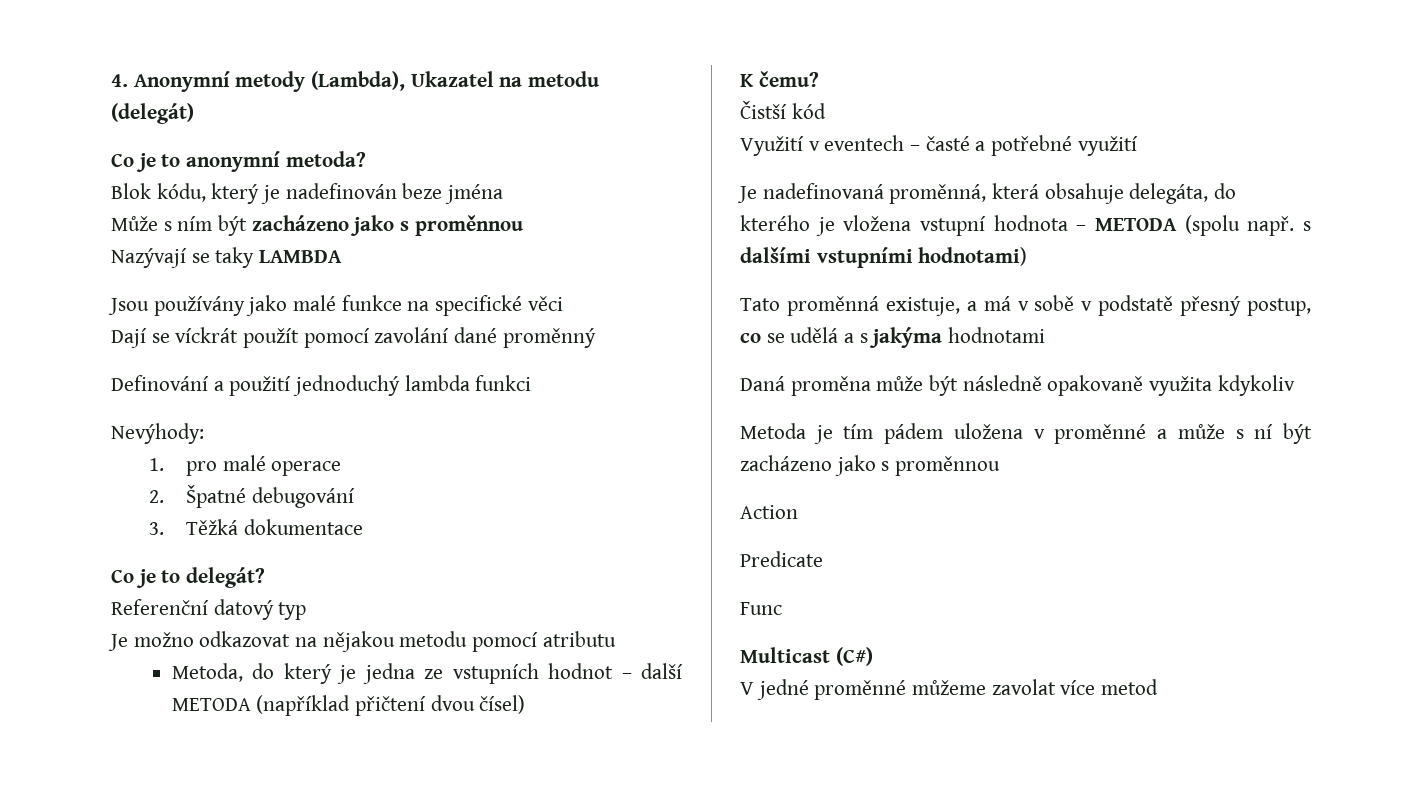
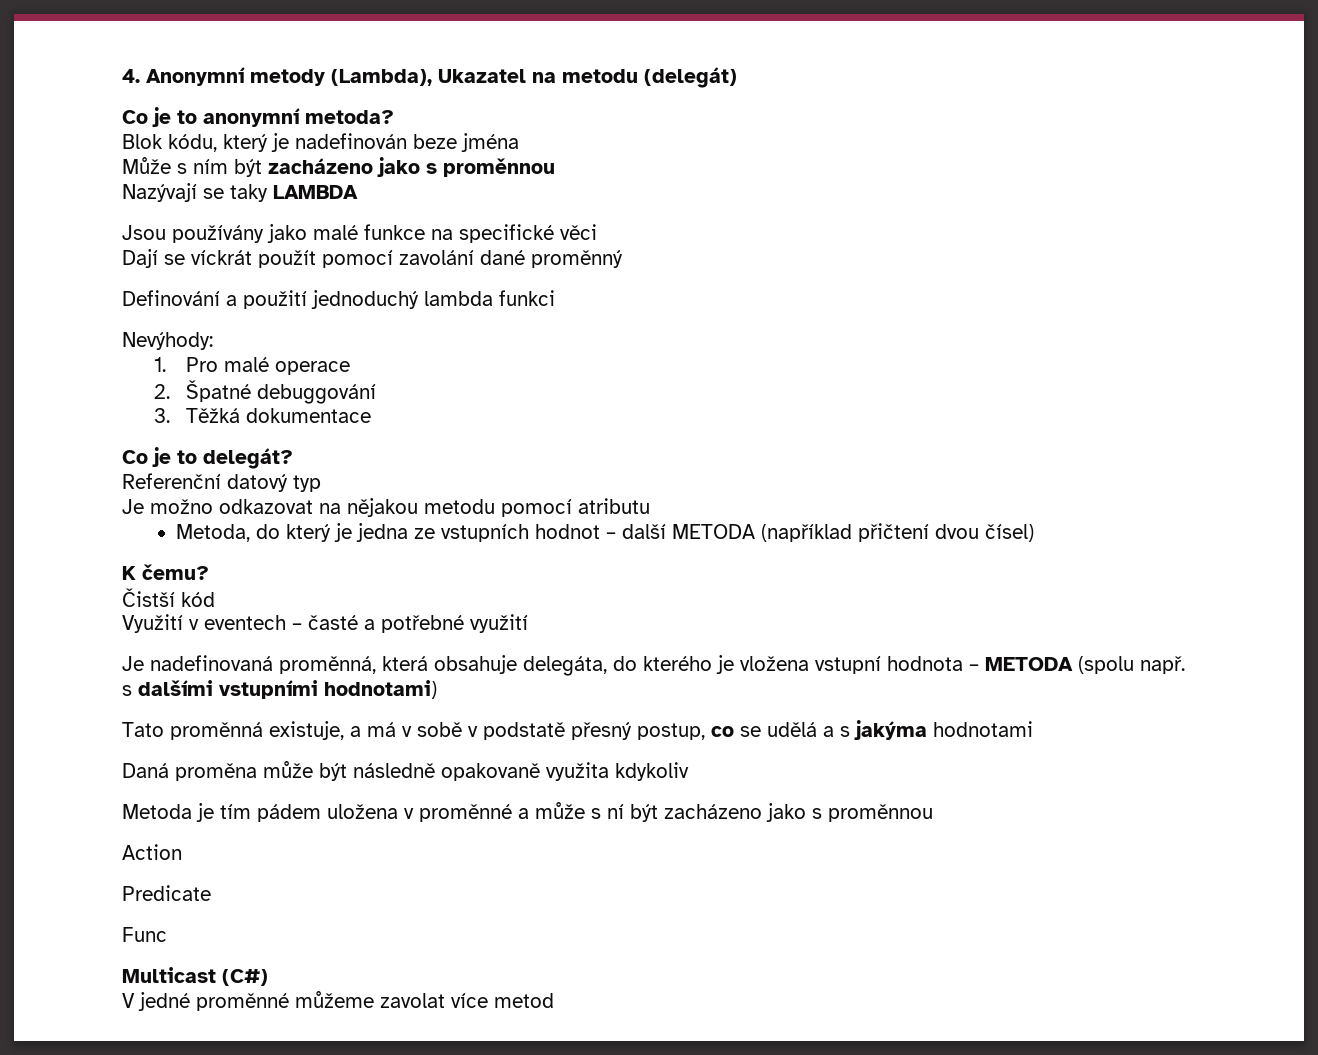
[186,461,218,476] pro -> [185,357,218,372] Pro
[251,487,355,508] debugování -> [256,384,376,404] debuggování

